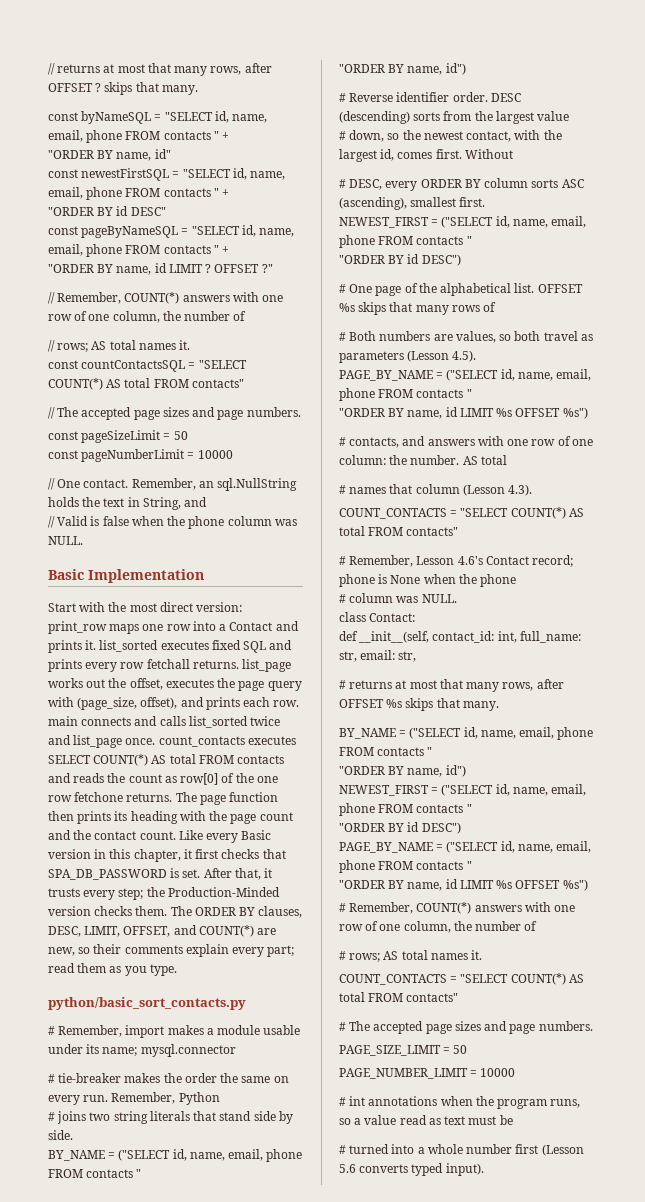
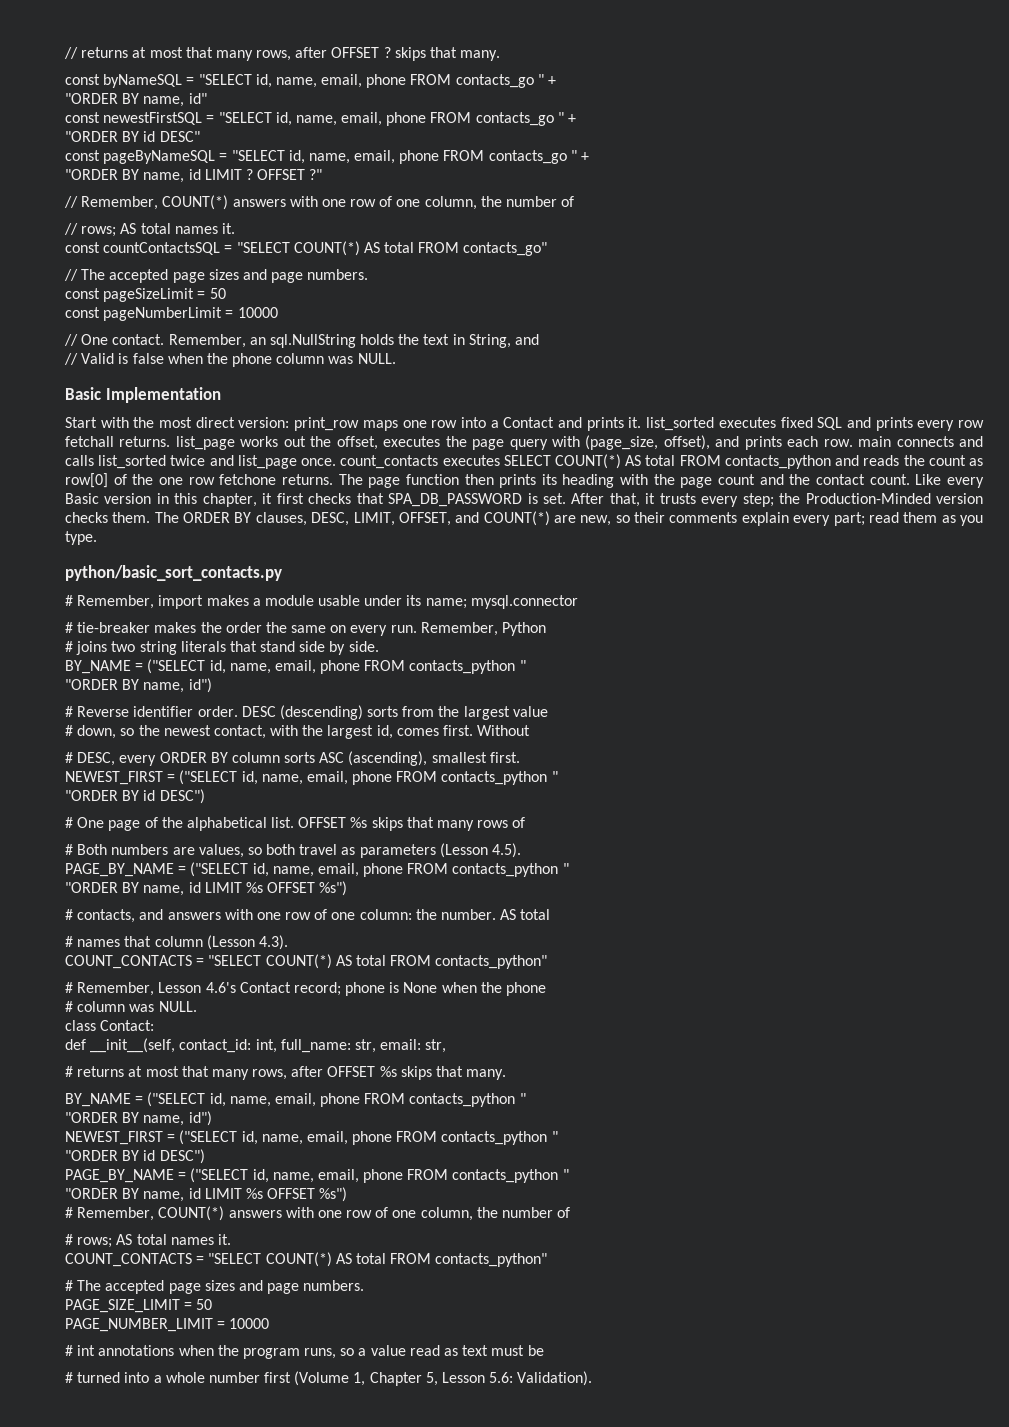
[163,131,211,140] contacts -> [455,74,534,88] contacts_go
[163,188,211,197] contacts -> [475,112,554,126] contacts_go
[163,245,211,254] contacts -> [488,150,567,164] contacts_go
[191,379,244,388] contacts" -> [463,242,548,256] contacts_go"
[237,755,285,764] contacts -> [724,455,831,469] contacts_python
[86,1169,134,1178] contacts -> [409,660,516,674] contacts_python
[416,236,464,245] contacts -> [441,771,548,785] contacts_python
[416,389,464,398] contacts -> [452,863,559,877] contacts_python
[406,527,459,536] contacts" -> [435,955,548,969] contacts_python"
[377,747,425,756] contacts -> [409,1093,516,1107] contacts_python
[416,804,464,813] contacts -> [441,1131,548,1145] contacts_python
[416,861,464,870] contacts -> [452,1169,559,1183] contacts_python
[406,993,459,1002] contacts" -> [435,1253,548,1267] contacts_python"
[541,1144,584,1156] [339,1163,484,1176] (Lesson 5.6 converts typed input). -> [294,1371,593,1386] (Volume 1, Chapter 5, Lesson 5.6: Validation).

